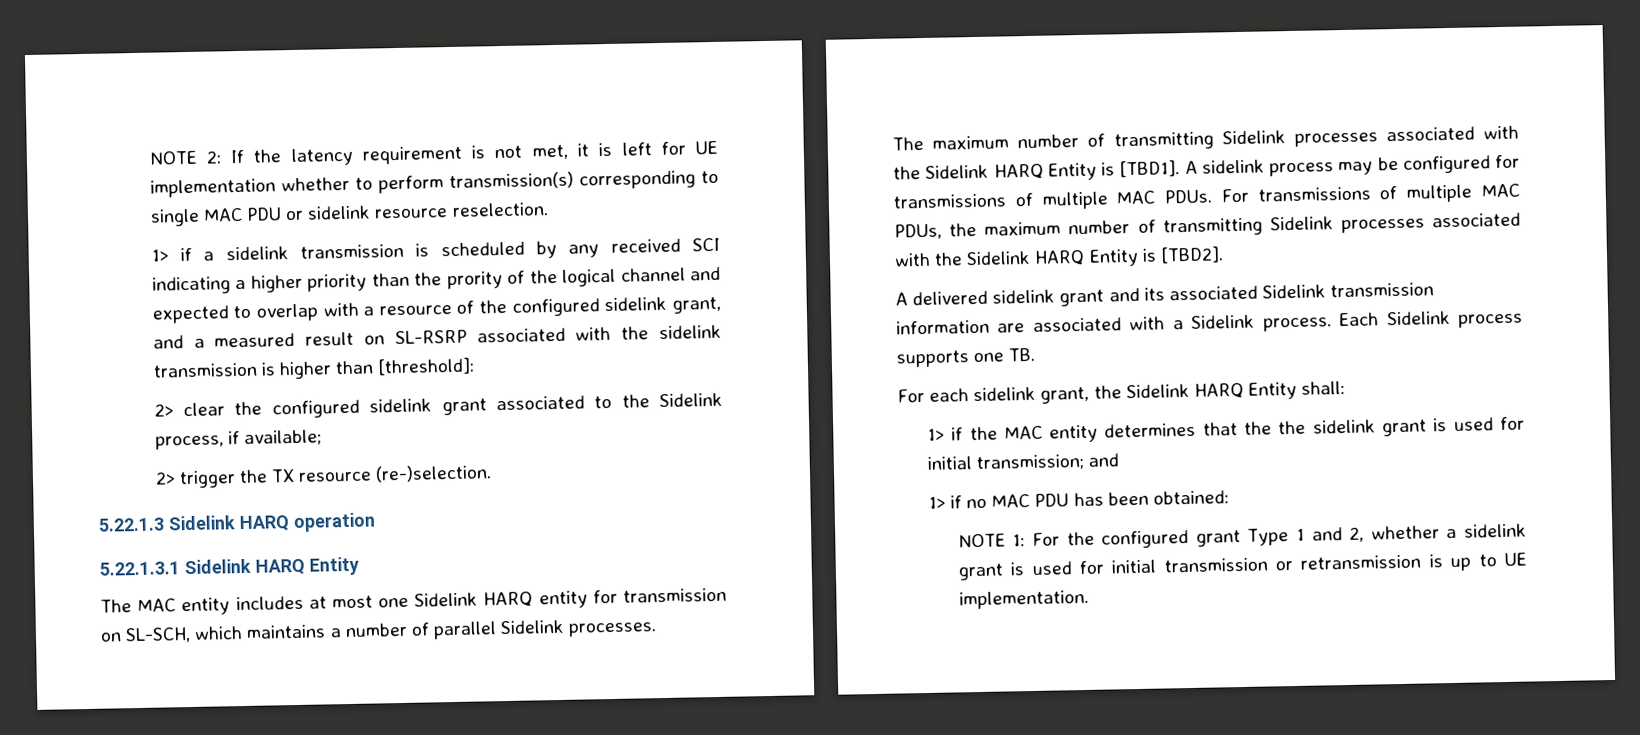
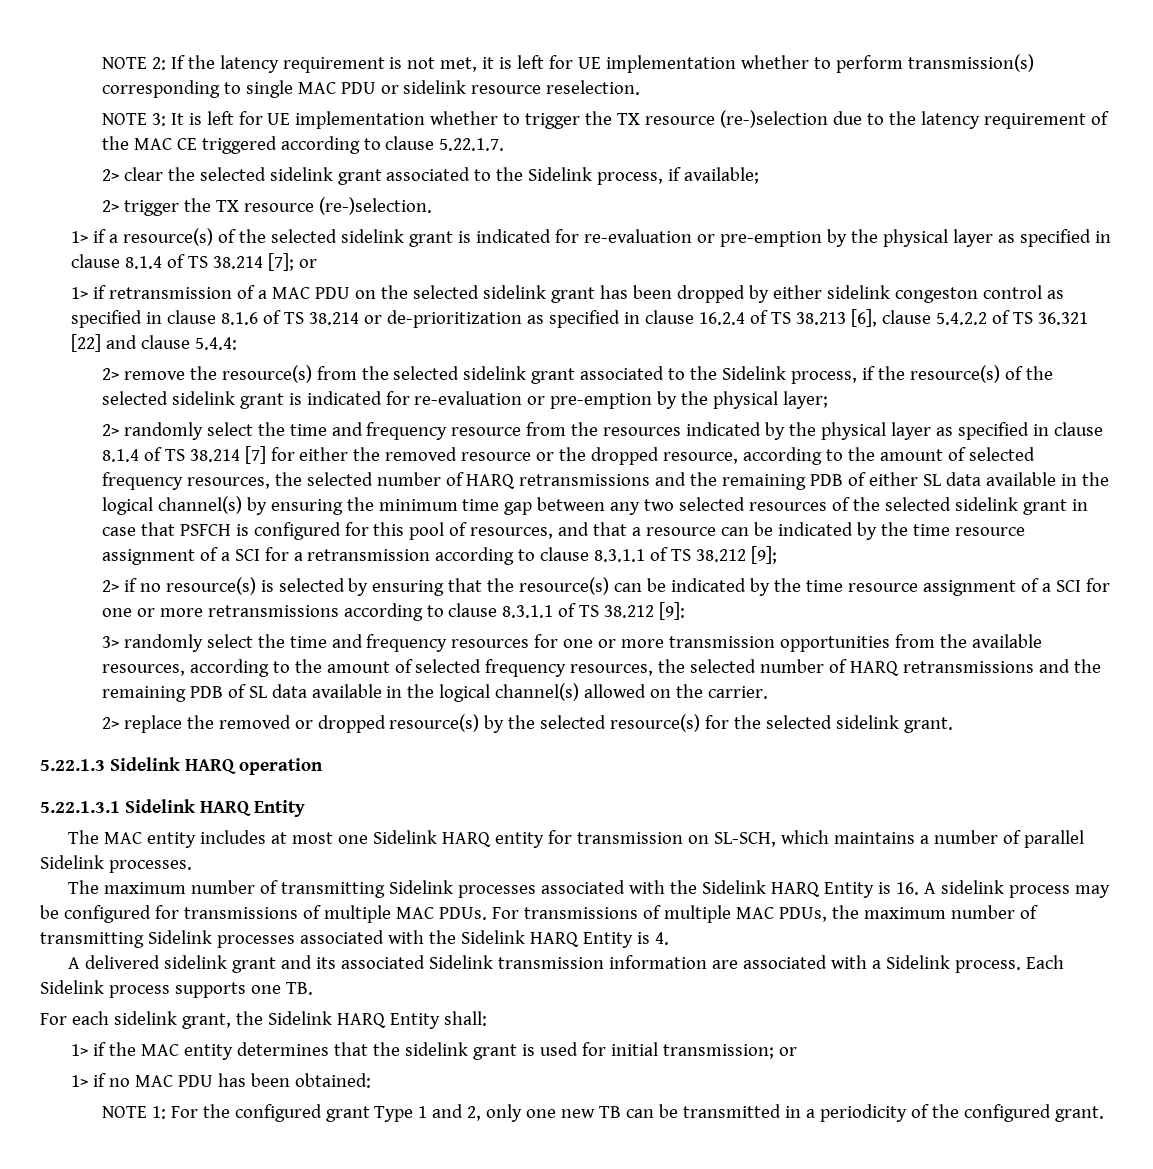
[150,237,720,262] [151,266,721,295] [151,296,721,324] [152,324,722,349] [152,357,476,380] 1> if a sidelink transmission is scheduled by any received SCI indicating a higher priority than the prority of the logical channel and expected to overlap with a resource of the configured sidelink grant, and a measured result on SL-RSRP associated with the sidelink transmission is higher than [threshold]: -> [101,110,1110,129] [101,136,505,154] NOTE 3: It is left for UE implementation whether to trigger the TX resource (re-)selection due to the latency requirement of the MAC CE triggered according to clause 5.22.1.7.
[271,399,360,419] configured -> [199,167,266,181] selected
(493, 473) none -> [70,228,1111,247] [70,253,317,271] [70,285,1064,303] [70,309,1088,328] [70,334,237,352] [101,365,1054,384] [101,391,829,409] [101,422,1104,440] [101,446,1036,465] [101,472,1110,490] [101,496,1089,515] [101,522,1026,540] [101,546,778,565] [101,577,1111,596] [101,602,686,621] [101,634,1043,652] [101,659,1102,677] [101,683,769,702] [101,714,954,733] // 1> if a resource(s) of the selected sidelink grant is indicated for re-evaluation or pre-emption by the physical layer as specified in clause 8.1.4 of TS 38.214 [7]; or // 1> if retransmission of a MAC PDU on the selected sidelink grant has been dropped by either sidelink congeston control as specified in clause 8.1.6 of TS 38.214 or de-prioritization as specified in clause 16.2.4 of TS 38.213 [6], clause 5.4.2.2 of TS 36.321 [22] and clause 5.4.4: // 2> remove the resource(s) from the selected sidelink grant associated to the Sidelink process, if the resource(s) of the selected sidelink grant is indicated for re-evaluation or pre-emption by the physical layer; // 2> randomly select the time and frequency resource from the resources indicated by the physical layer as specified in clause 8.1.4 of TS 38.214 [7] for either the removed resource or the dropped resource, according to the amount of selected frequency resources, the selected number of HARQ retransmissions and the remaining PDB of either SL data available in the logical channel(s) by ensuring the minimum time gap between any two selected resources of the selected sidelink grant in case that PSFCH is configured for this pool of resources, and that a resource can be indicated by the time resource assignment of a SCI for a retransmission according to clause 8.3.1.1 of TS 38.212 [9]; // 2> if no resource(s) is selected by ensuring that the resource(s) can be indicated by the time resource assignment of a SCI for one or more retransmissions according to clause 8.3.1.1 of TS 38.212 [9]: // 3> randomly select the time and frequency resources for one or more transmission opportunities from the available resources, according to the amount of selected frequency resources, the selected number of HARQ retransmissions and the remaining PDB of SL data available in the logical channel(s) allowed on the carrier. // 2> replace the removed or dropped resource(s) by the selected resource(s) for the selected sidelink grant.
[1119,160,1181,178] [TBD1]. -> [896,882,920,895] 16.
[1159,246,1224,264] [TBD2]. -> [654,932,669,945] 4.
[1278,420,1307,435] the -> (400, 1049) none
[1088,453,1120,467] and -> [778,1047,797,1056] or
[1370,523,1527,540] [957,552,1527,581] [958,589,1089,610] whether a sidelink grant is used for initial transmission or retransmission is up to UE implementation. -> [486,1104,1105,1122] only one new TB can be transmitted in a periodicity of the configured grant.

